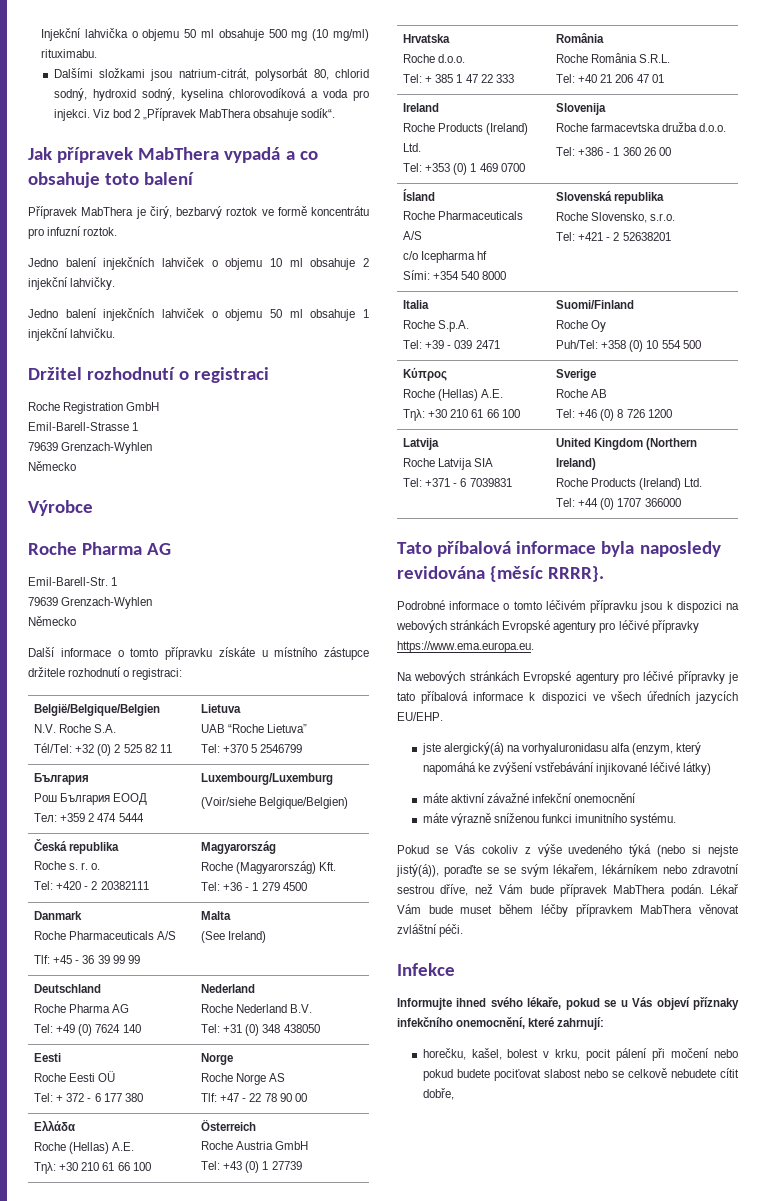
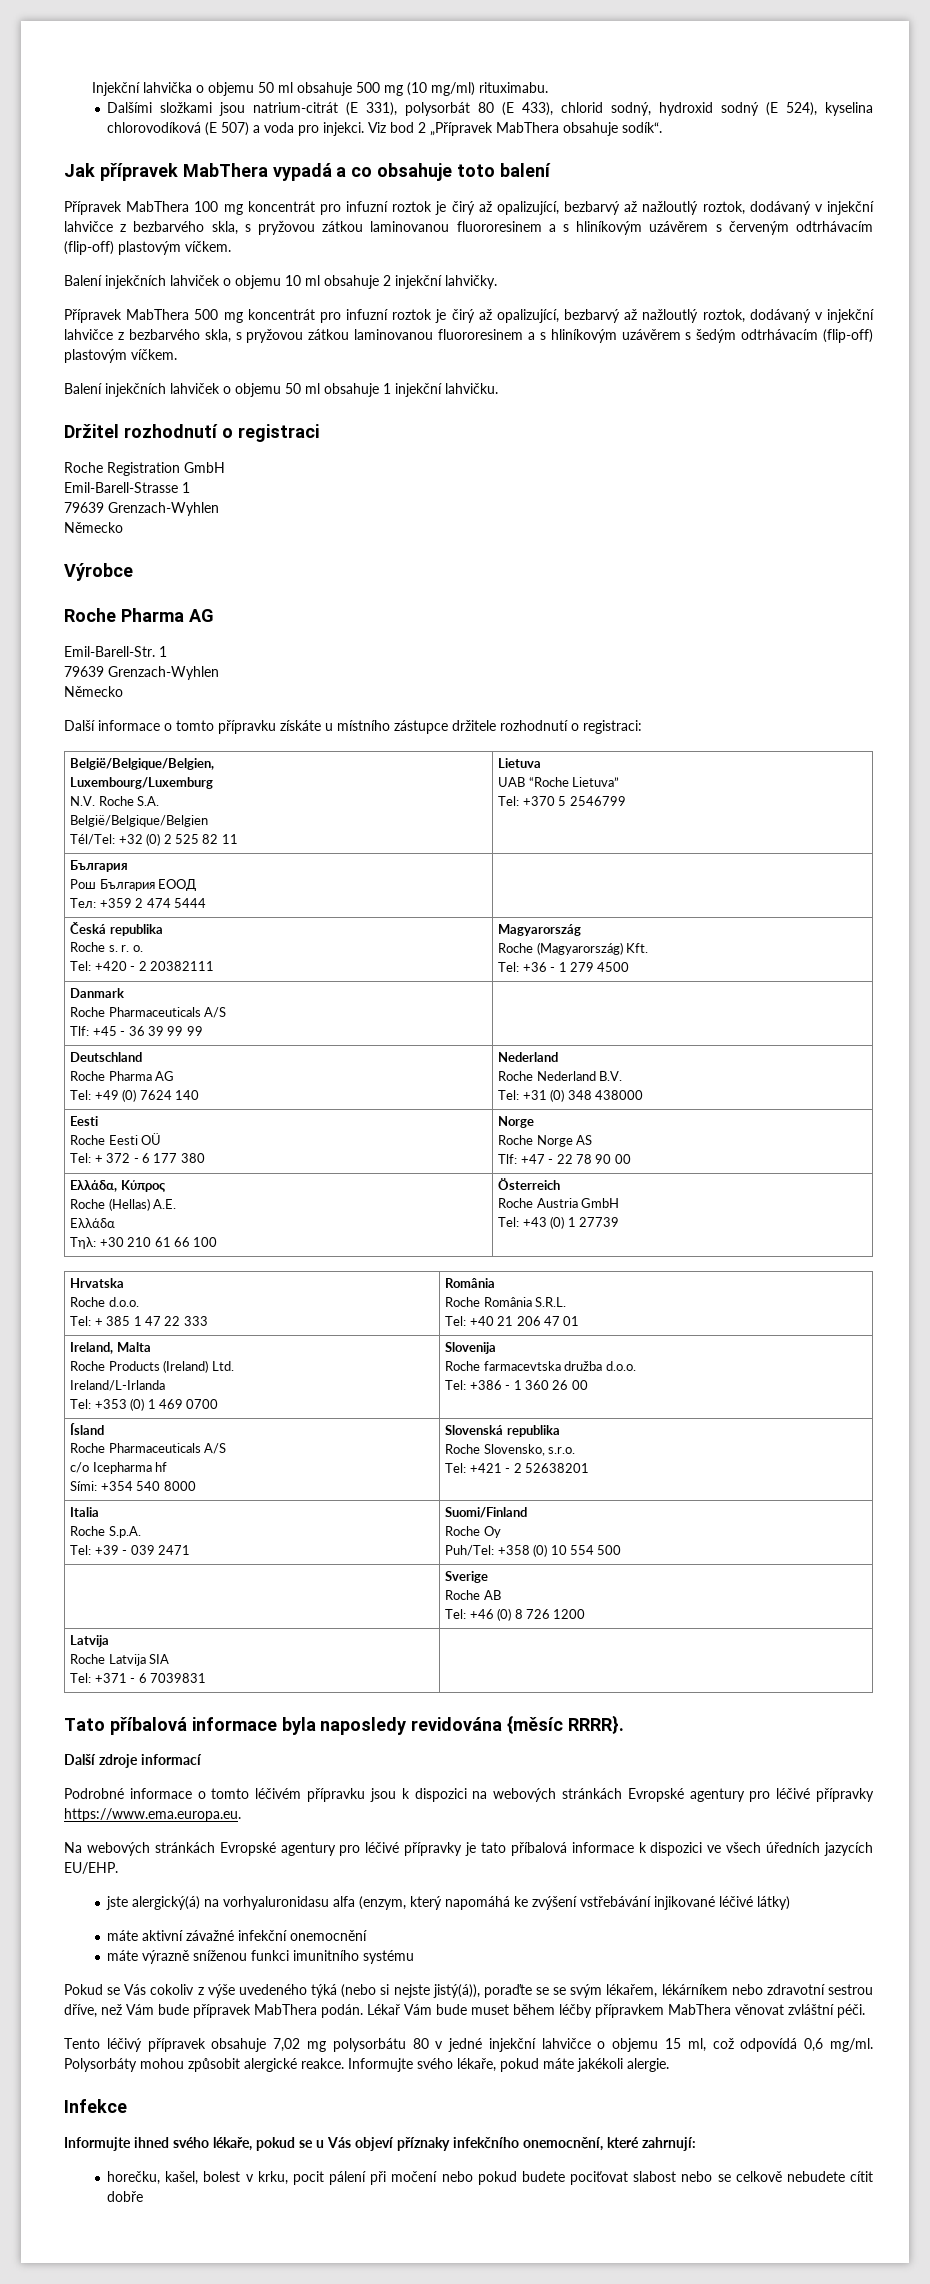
[178,68,369,81] [53,88,306,101] natrium-citrát, polysorbát 80, chlorid sodný, hydroxid sodný, kyselina chlorovodíková -> [253,102,873,116] [107,122,250,136] natrium-citrát (E 331), polysorbát 80 (E 433), chlorid sodný, hydroxid sodný (E 524), kyselina chlorovodíková (E 507)
[135,206,369,219] [28,226,118,239] [28,257,97,267] je čirý, bezbarvý roztok ve formě koncentrátu pro infuzní roztok. // Jedno balení -> [194,201,874,215] [64,221,874,235] [64,241,231,255] [64,275,102,286] 100 mg koncentrát pro infuzní roztok je čirý až opalizující, bezbarvý až nažloutlý roztok, dodávaný v injekční lahvičce z bezbarvého skla, s pryžovou zátkou laminovanou fluororesinem a s hliníkovým uzávěrem s červeným odtrhávacím (flip-off) plastovým víčkem. // Balení
[28,308,97,318] Jedno balení -> [64,309,874,323] [64,329,873,343] [64,349,177,363] [64,383,102,394] Přípravek MabThera 500 mg koncentrát pro infuzní roztok je čirý až opalizující, bezbarvý až nažloutlý roztok, dodávaný v injekční lahvičce z bezbarvého skla, s pryžovou zátkou laminovanou fluororesinem a s hliníkovým uzávěrem s šedým odtrhávacím (flip-off) plastovým víčkem. // Balení
[34,703,161,716] België/Belgique/Belgien -> [70,758,215,770] [70,777,214,789] België/Belgique/Belgien, // Luxembourg/Luxemburg
(117, 728) none -> [70,815,209,827] // België/Belgique/Belgien
[201,773,334,785] [201,797,349,809] Luxembourg/Luxemburg // (Voir/siehe Belgique/Belgien) -> (206, 903) none
[201,911,232,920] [201,931,267,943] Malta // (See Ireland) -> (203, 1031) none
[283,1024,320,1033] 438050 -> [594,1090,643,1100] 438000
[34,1120,76,1131] [34,1142,135,1154] Ελλάδα // Roche (Hellas) A.E. -> [70,1180,165,1192] [70,1198,177,1211] [70,1218,116,1228] Ελλάδα, Kύπρος // Roche (Hellas) A.E. // Ελλάδα
[403,103,440,112] [403,123,529,135] [403,143,422,152] Ireland // Roche Products (Ireland) Ltd. -> [70,1342,151,1354] [70,1360,234,1373] [70,1380,166,1391] Ireland, Malta // Roche Products (Ireland) Ltd. // Ireland/L-Irlanda
[403,367,448,381] [403,389,504,401] [403,409,520,421] Kύπρος // Roche (Hellas) A.E. // Τηλ: +30 210 61 66 100 -> (622, 1550) none
[556,438,698,450] [556,458,597,470] [556,478,703,490] [556,498,681,510] United Kingdom (Northern Ireland) // Roche Products (Ireland) Ltd. // Tel: +44 (0) 1707 366000 -> (206, 1678) none
(605, 574) none -> [64,1754,202,1768] // Další zdroje informací
[630,813,677,826] systému. -> [363,1950,415,1964] systému
(464, 930) none -> [64,2038,873,2052] [64,2058,669,2072] // Tento léčivý přípravek obsahuje 7,02 mg polysorbátu 80 v jedné injekční lahvičce o objemu 15 ml, což odpovídá 0,6 mg/ml. Polysorbáty mohou způsobit alergické reakce. Informujte svého lékaře, pokud máte jakékoli alergie.
[422,1088,454,1100] dobře, -> [107,2191,144,2202] dobře

